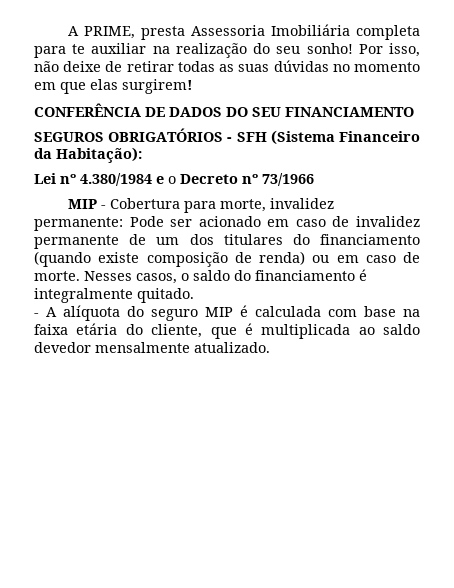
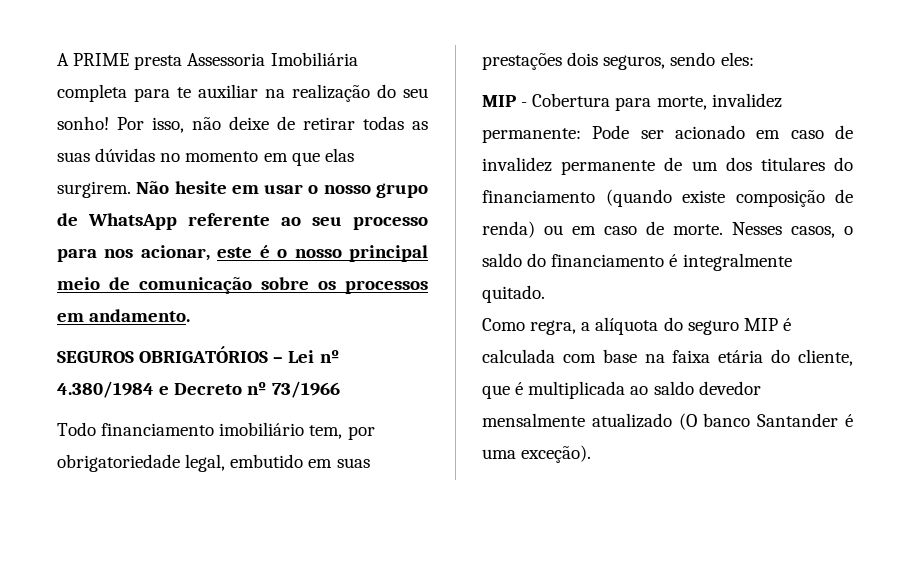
[68,26,136,39] A PRIME, -> [57,53,130,66] A PRIME
[122,79,193,94] [34,103,414,117] [34,128,420,145] [34,147,142,163] surgirem! // CONFERÊNCIA DE DADOS DO SEU FINANCIAMENTO // SEGUROS OBRIGATÓRIOS - SFH (Sistema Financeiro da Habitação): // -> [57,181,428,198] [57,213,428,230] [57,245,428,262] [57,277,428,294] [57,309,191,322] [57,346,284,363] surgirem. Não hesite em usar o nosso grupo de WhatsApp referente ao seu processo para nos acionar, este é o nosso principal meio de comunicação sobre os processos em andamento. // SEGUROS OBRIGATÓRIOS –
[168,176,176,184] o -> (170, 390) none
(314, 179) none -> [57,422,375,440] [57,454,370,472] [482,52,754,70] // Todo financiamento imobiliário tem, por obrigatoriedade legal, embutido em suas prestações dois seguros, sendo eles:
[34,307,57,317] - A -> [482,318,591,335] Como regra, a
[194,342,270,353] atualizado. -> [591,413,853,430] [482,445,592,463] atualizado (O banco Santander é uma exceção).

